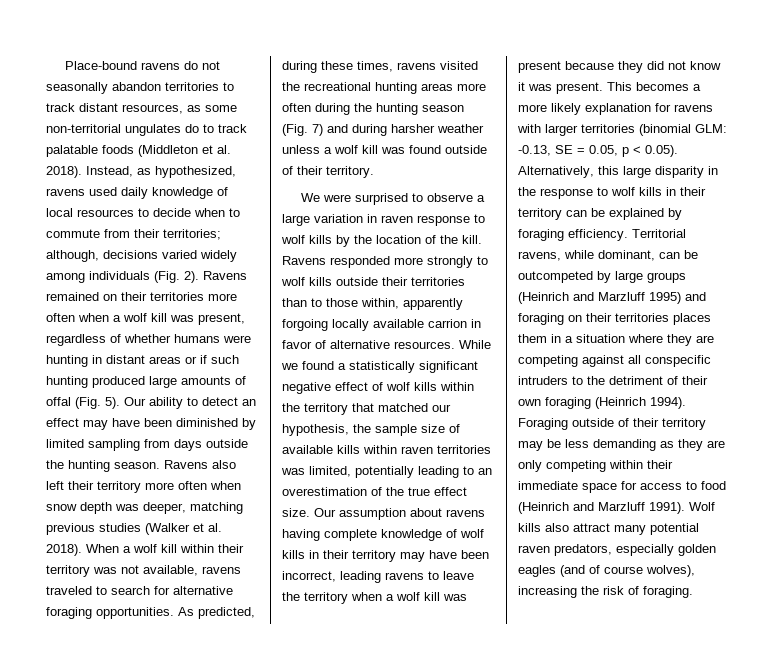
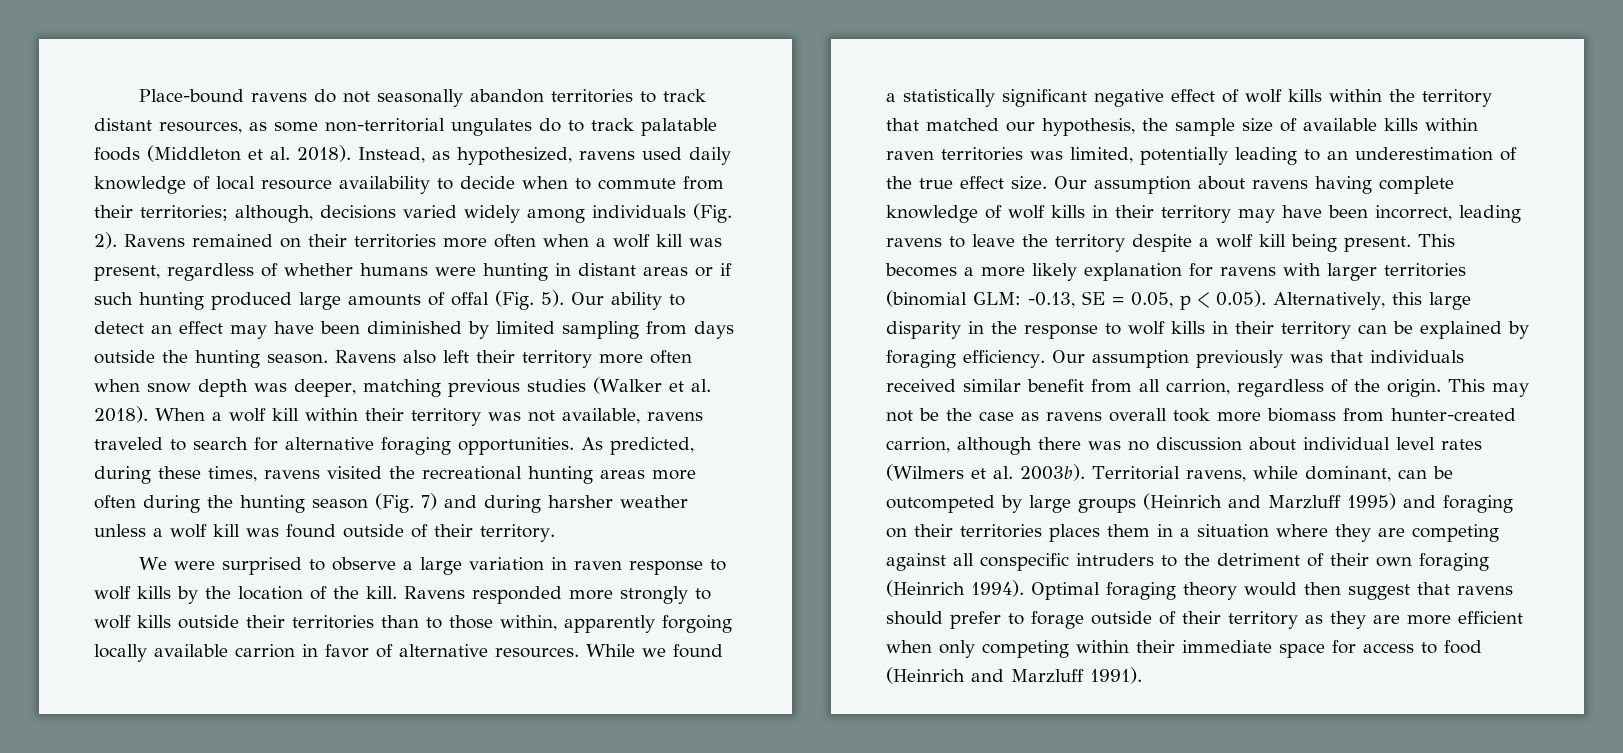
[77,209,134,217] resources -> [261,176,430,194] resource availability
[282,487,367,496] overestimation -> [1355,147,1493,161] underestimation
[351,592,467,601] [518,61,721,73] [518,82,552,91] when a wolf kill was present because they did not know it was -> [1132,234,1337,252] despite a wolf kill being
(628, 235) none -> [1051,350,1464,368] [886,379,1529,397] [886,408,1516,422] [886,437,1482,455] [886,464,1085,481] Our assumption previously was that individuals received similar benefit from all carrion, regardless of the origin. This may not be the case as ravens overall took more biomass from hunter-created carrion, although there was no discussion about individual level rates (Wilmers et al. 2003b).
[518,418,706,430] [518,439,725,451] Foraging outside of their territory may be less demanding as they are -> [1031,582,1513,600] [886,611,1523,629] [886,640,932,653] Optimal foraging theory would then suggest that ravens should prefer to forage outside of their territory as they are more efficient when
[689,502,715,511] [518,523,699,535] [518,544,716,556] [518,565,695,577] [518,586,693,598] Wolf kills also attract many potential raven predators, especially golden eagles (and of course wolves), increasing the risk of foraging. -> (1142, 675) none

